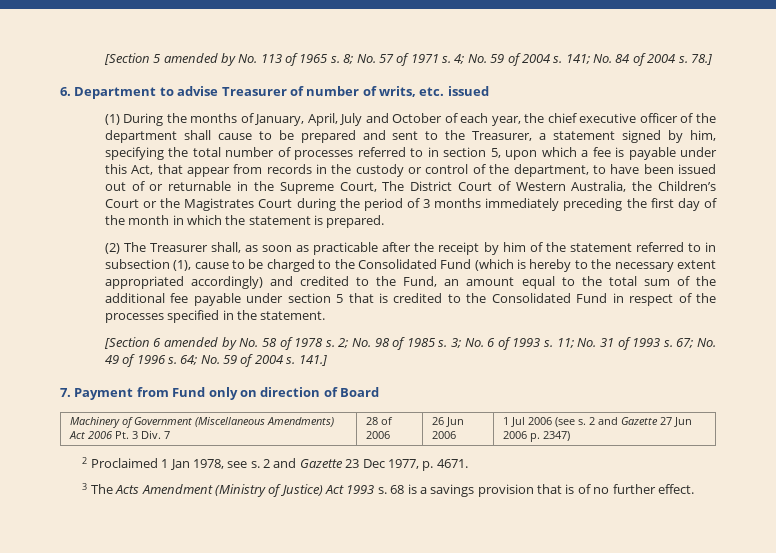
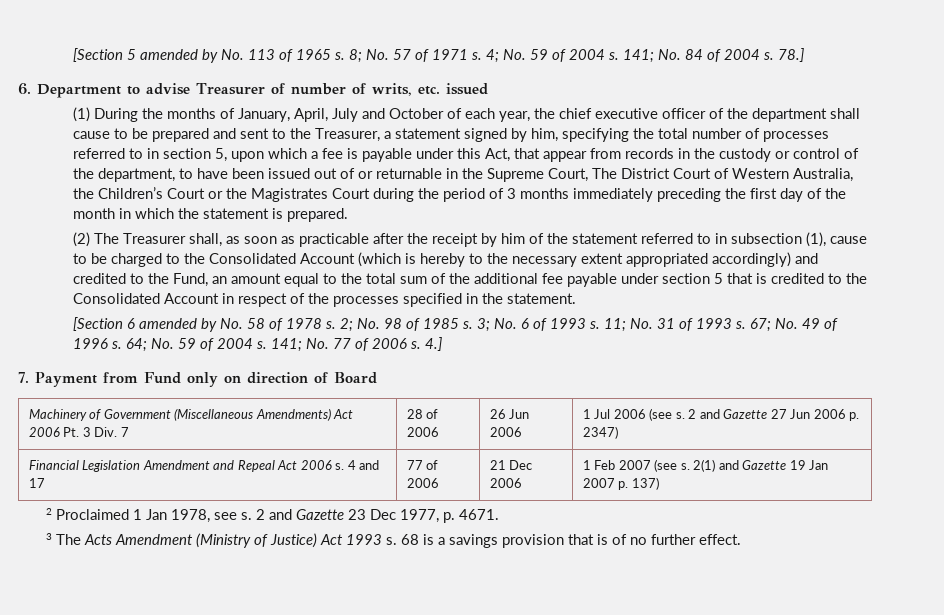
[440,259,472,269] Fund -> [300,253,356,264] Account
[576,293,608,303] Fund -> [164,293,220,304] Account
[298,355,327,366] 141.] -> [271,337,443,352] 141; No. 77 of 2006 s. 4.]
(570, 436) none -> [28,460,380,472] [28,478,45,488] [406,460,439,470] [406,478,439,488] [489,460,533,470] [489,478,522,488] [582,459,829,472] [582,477,659,490] // Financial Legislation Amendment and Repeal Act 2006 s. 4 and 17 | 77 of 2006 | 21 Dec 2006 | 1 Feb 2007 (see s. 2(1) and Gazette 19 Jan 2007 p. 137)

